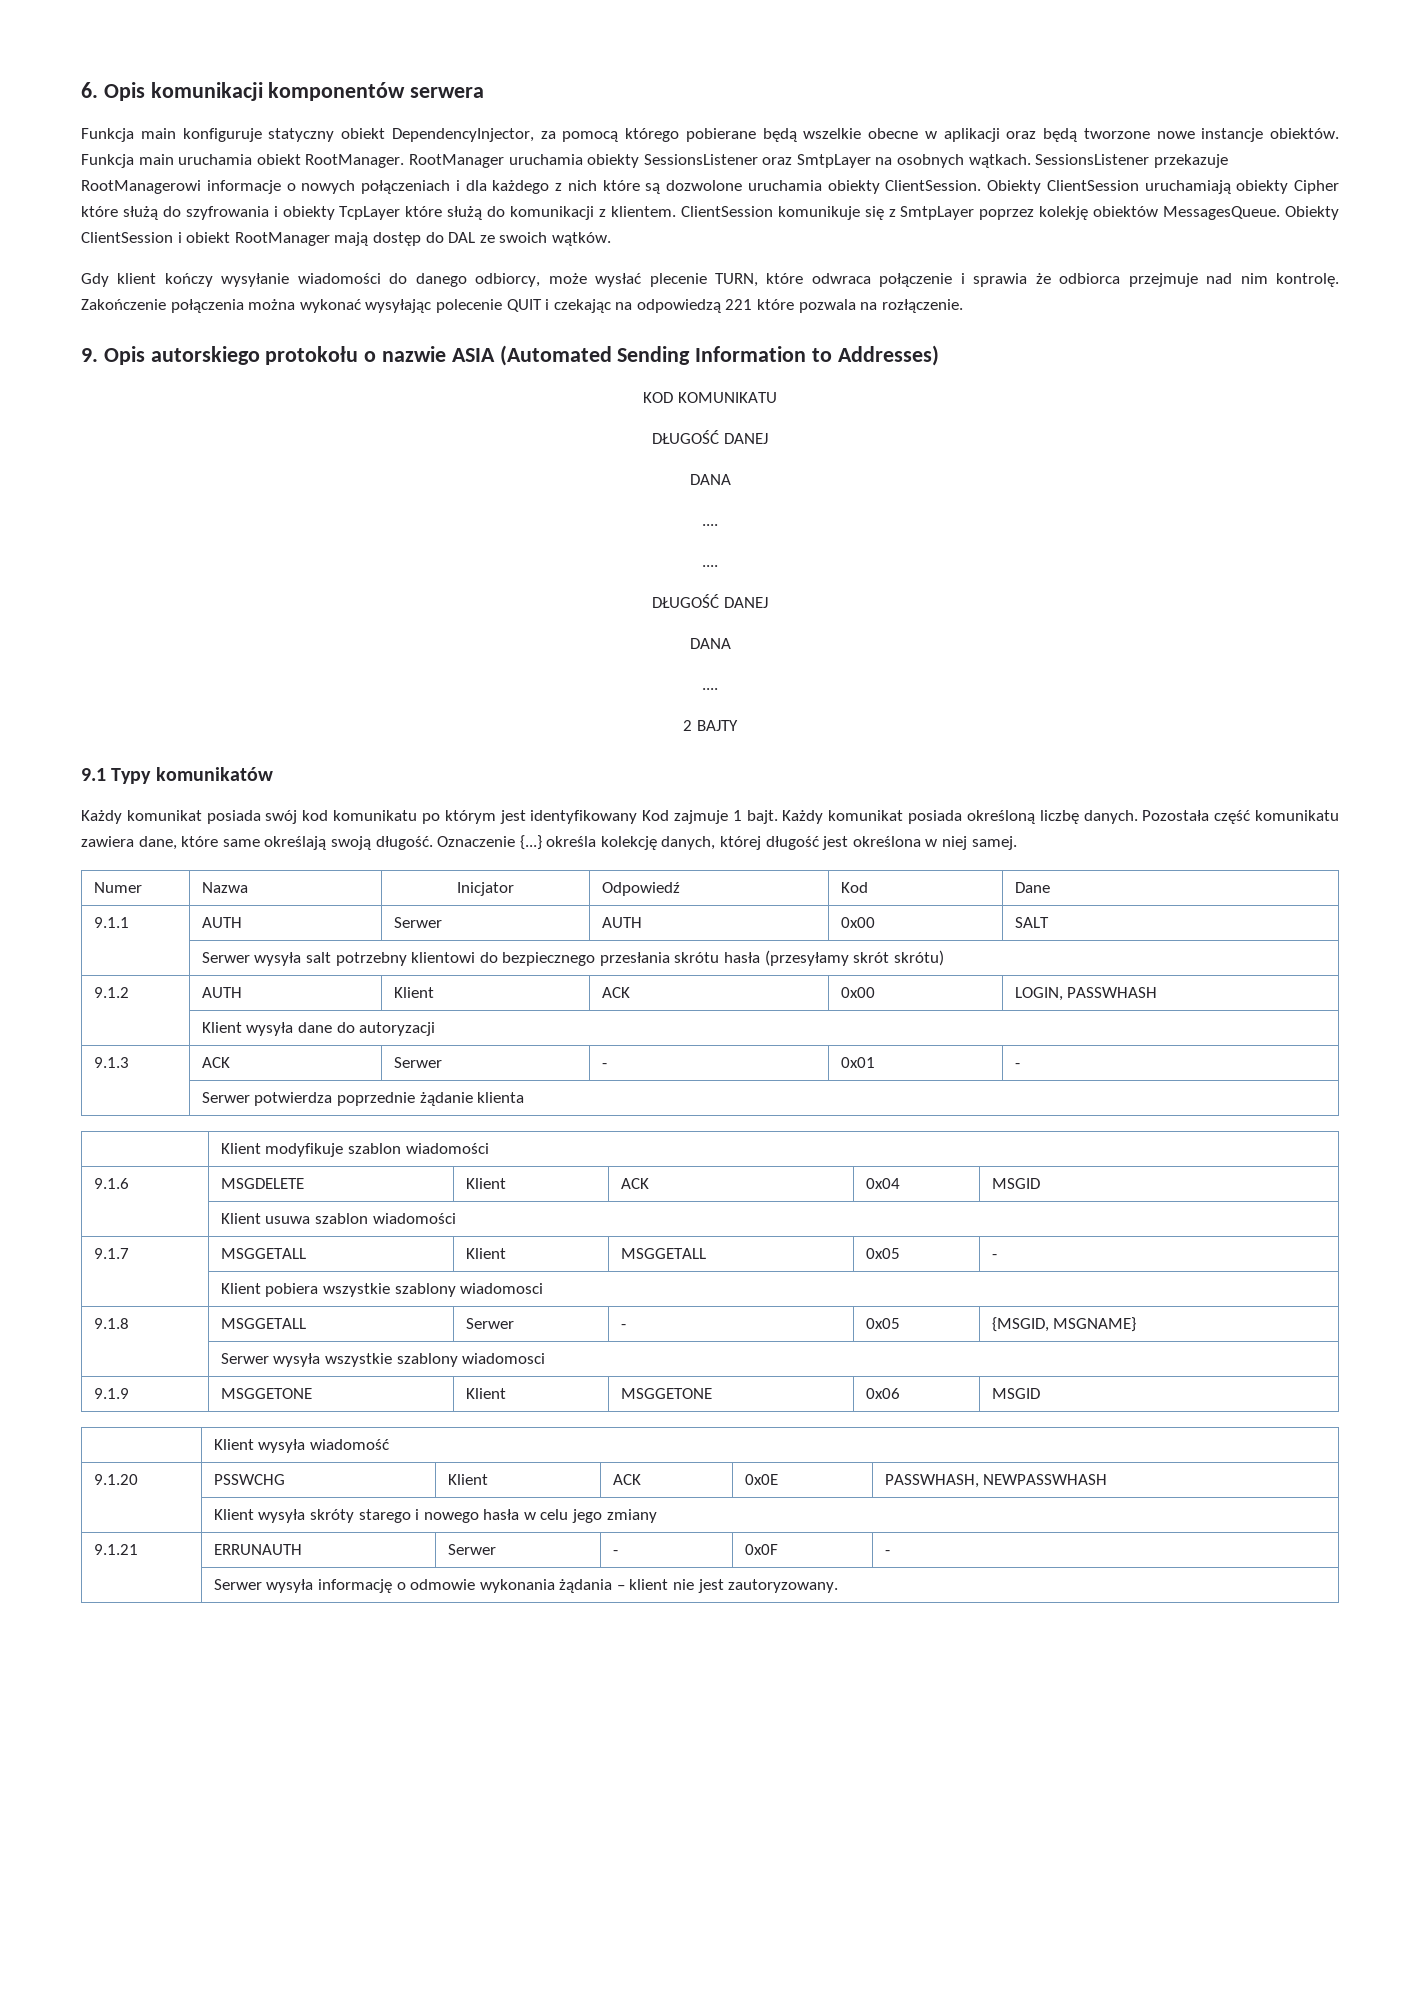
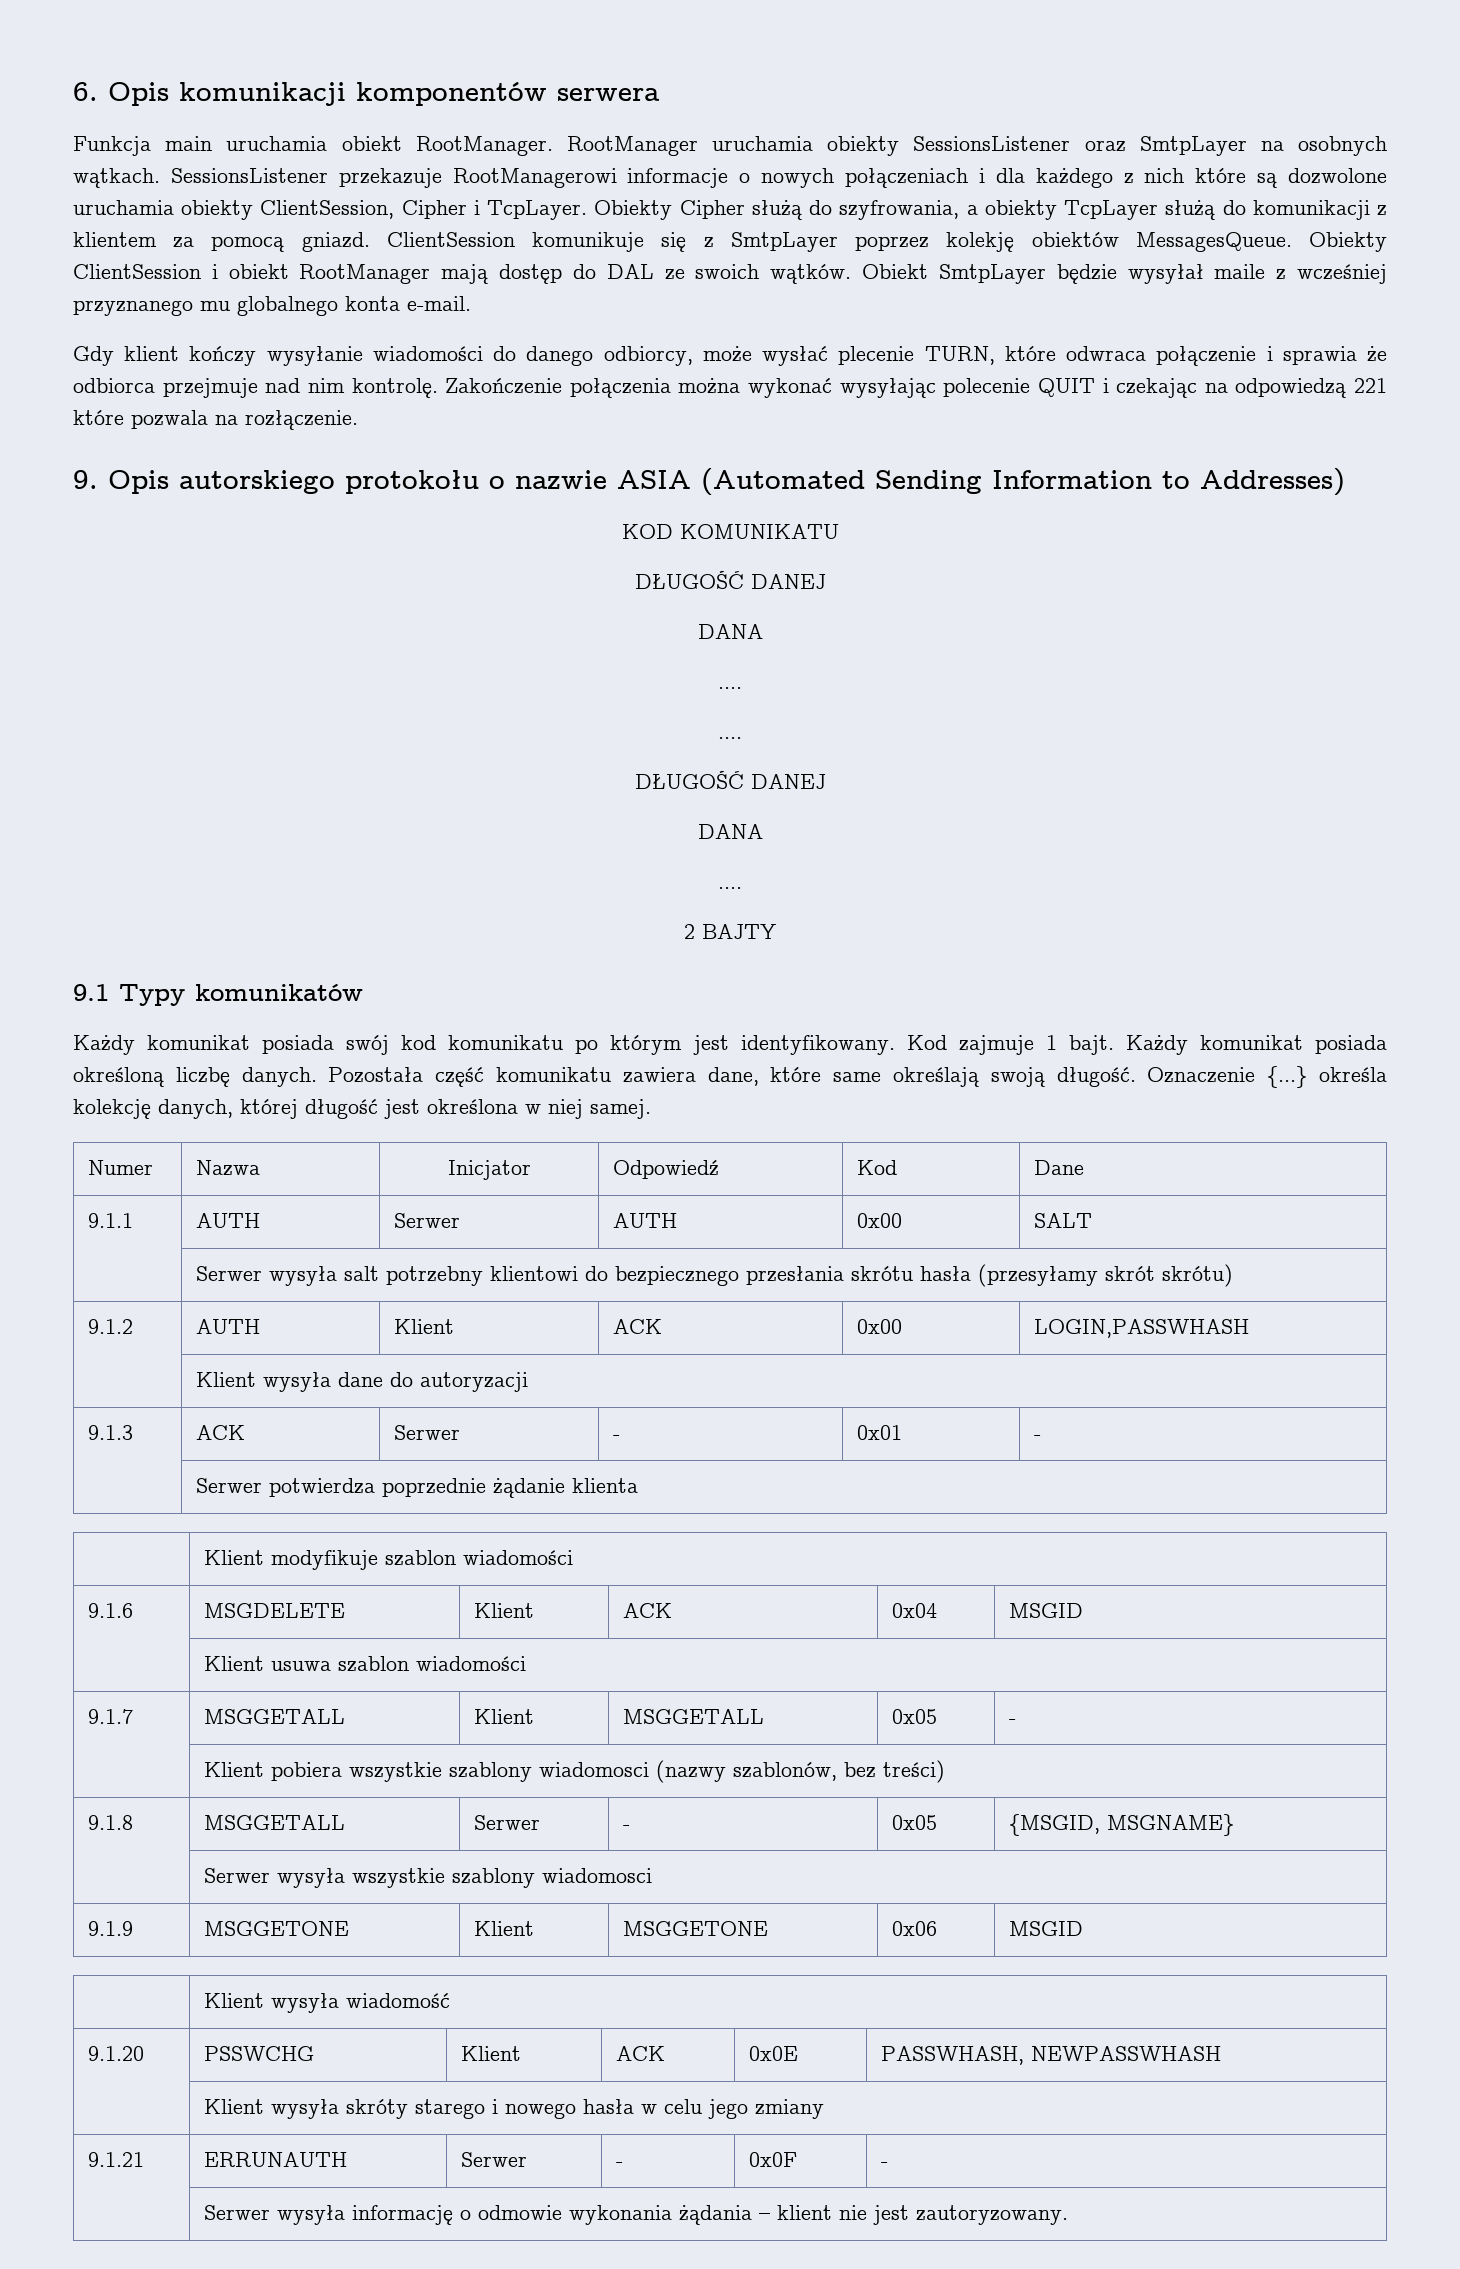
[182,128,1339,142] [81,154,174,168] konfiguruje statyczny obiekt DependencyInjector, za pomocą którego pobierane będą wszelkie obecne w aplikacji oraz będą tworzone nowe instancje obiektów. Funkcja main -> (213, 143) none
[885,180,1339,194] [81,206,278,220] ClientSession. Obiekty ClientSession uruchamiają obiekty Cipher które służą do szyfrowania i -> [260,200,978,220] ClientSession, Cipher i TcpLayer. Obiekty Cipher służą do szyfrowania, a
[405,206,443,217] które -> (1159, 210) none
[610,206,676,217] klientem. -> [73,232,370,252] klientem za pomocą gniazd.
(611, 239) none -> [862,264,1387,284] [73,296,471,316] Obiekt SmtpLayer będzie wysyłał maile z wcześniej przyznanego mu globalnego konta e-mail.
[530,810,638,824] identyfikowany -> [740,1035,895,1055] identyfikowany.
[1014,987,1158,1001] LOGIN, PASSWHASH -> [1034,1319,1250,1338] LOGIN,PASSWHASH
(544, 1288) none -> [656,1760,946,1783] (nazwy szablonów, bez treści)

